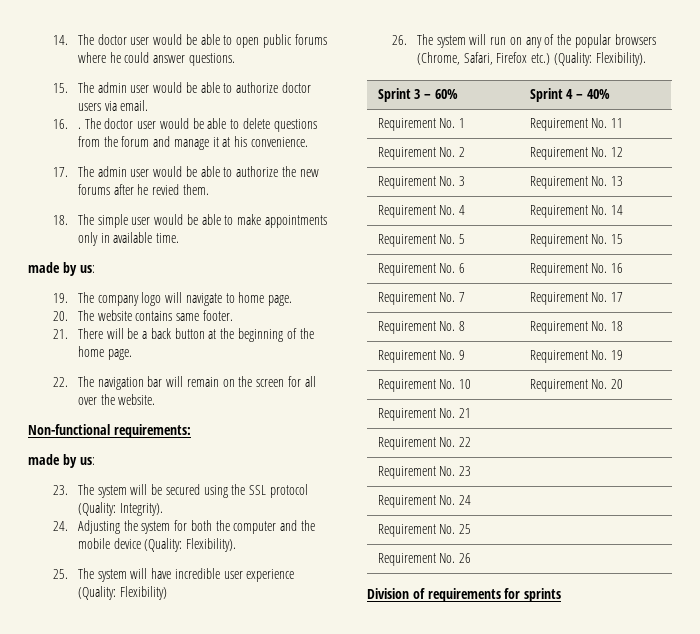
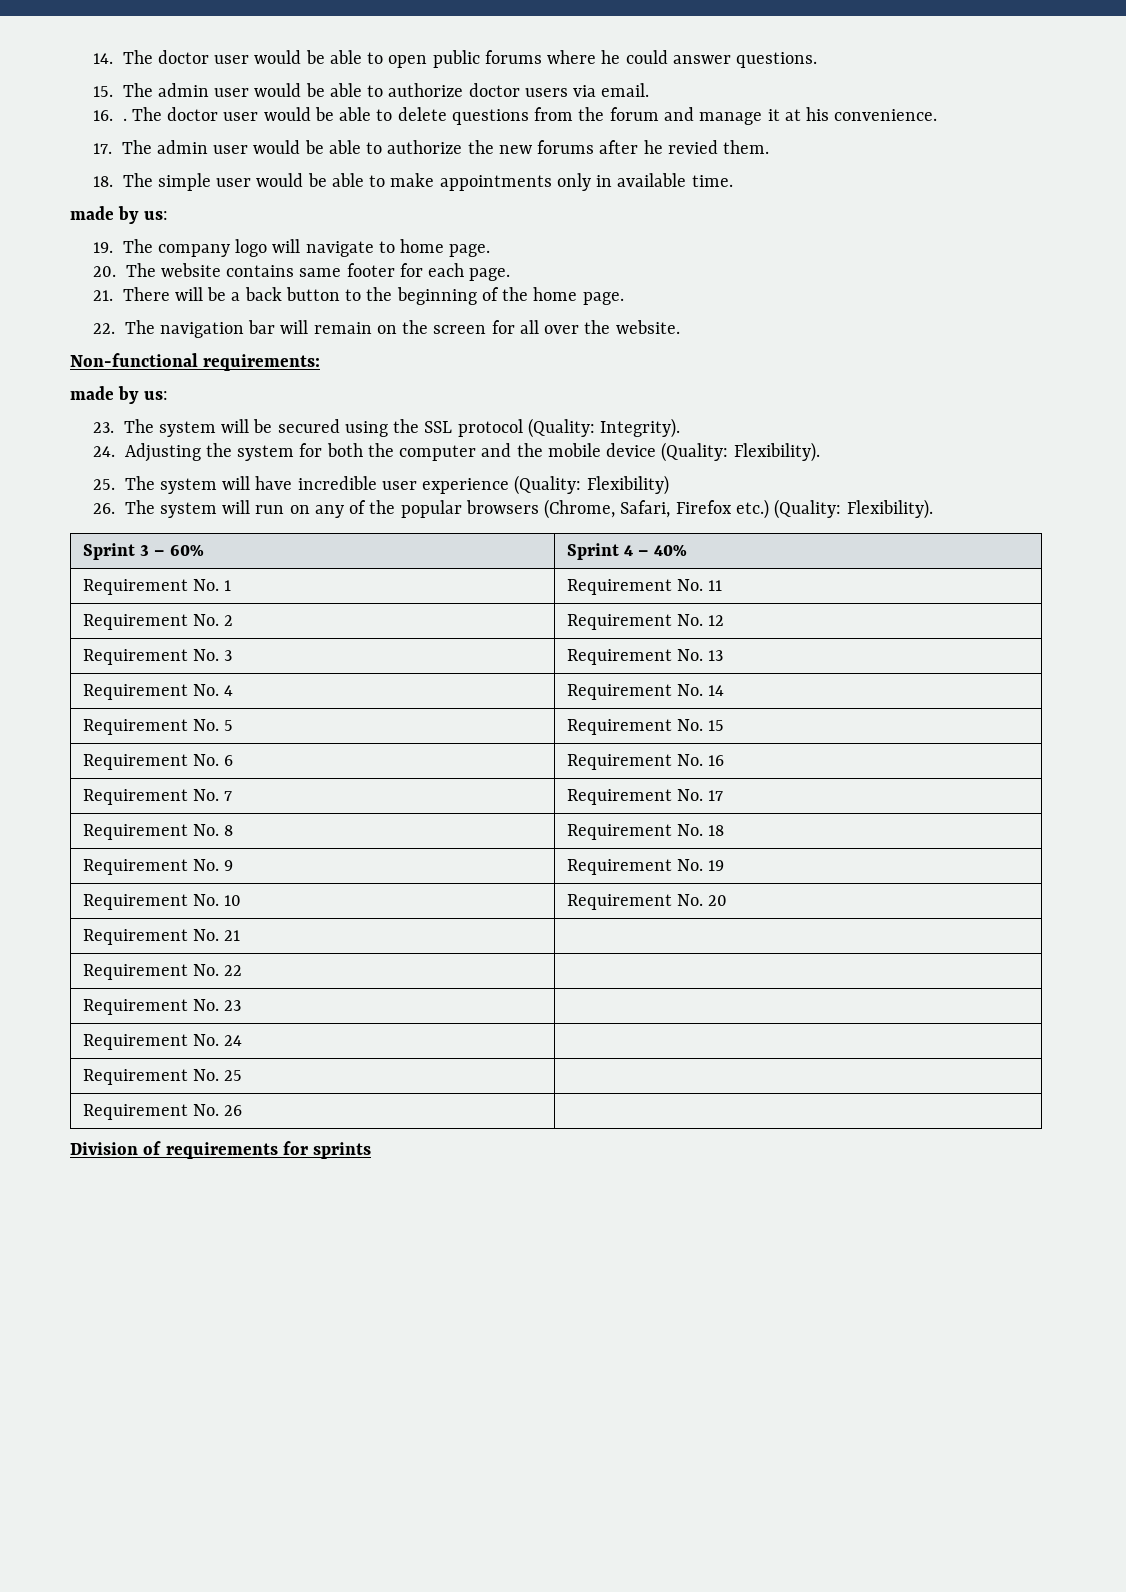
[202,310,233,321] footer. -> [346,263,511,281] footer for each page.
[208,329,217,339] at -> [345,289,362,301] to

